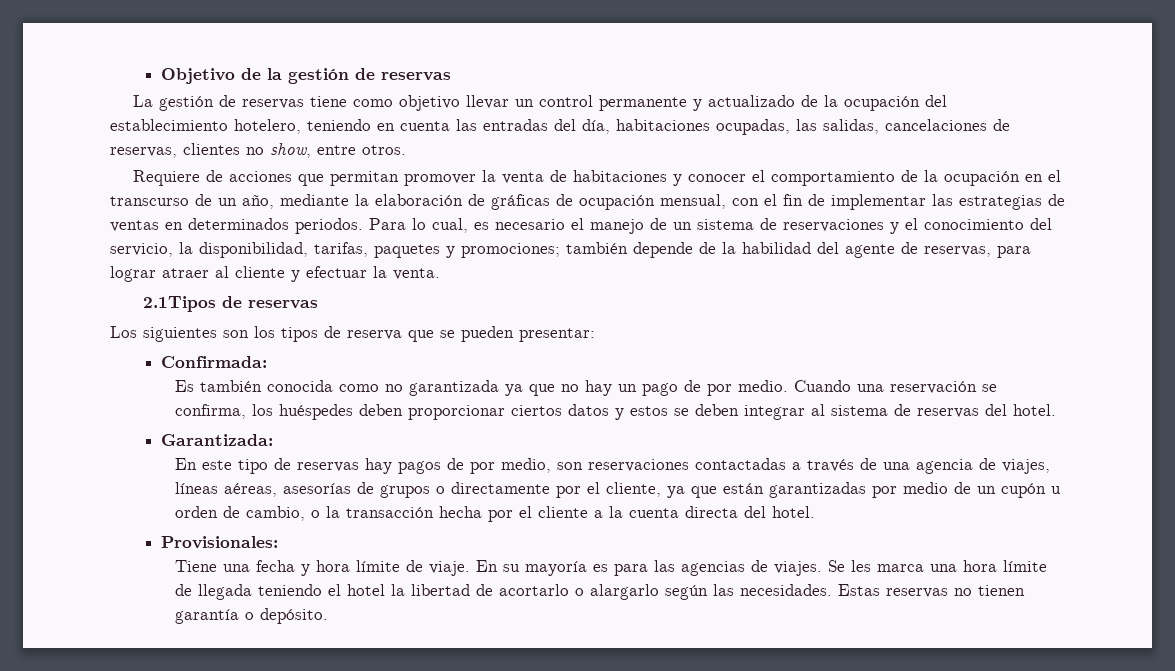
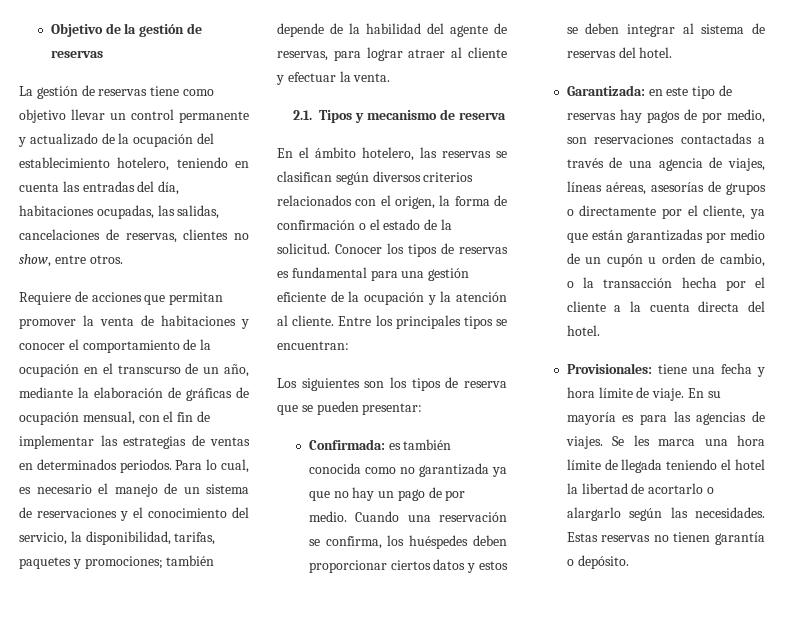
[142,296,318,312] 2.1Tipos de reservas -> [293,109,506,123] [277,147,507,161] [277,171,474,185] [277,195,507,209] [277,219,452,230] [277,243,508,257] [277,267,470,281] [277,291,507,305] [277,315,507,329] [277,341,349,350] 2.1. Tipos y mecanismo de reserva // En el ámbito hotelero, las reservas se clasifican según diversos criterios relacionados con el origen, la forma de confirmación o el estado de la solicitud. Conocer los tipos de reservas es fundamental para una gestión eficiente de la ocupación y la atención al cliente. Entre los principales tipos se encuentran:
[175,380,195,392] // Es -> [388,443,401,450] es
[175,458,198,470] // En -> [648,89,663,96] en
[175,560,218,572] // Tiene -> [657,364,687,374] tiene

